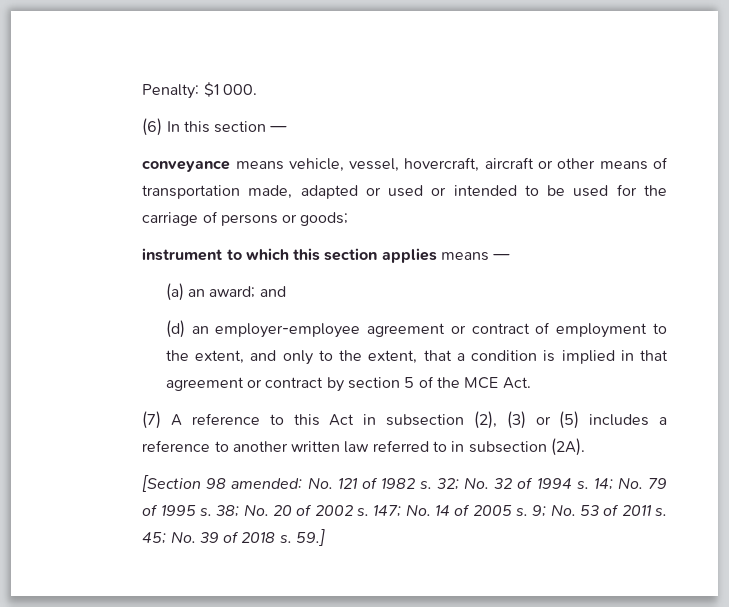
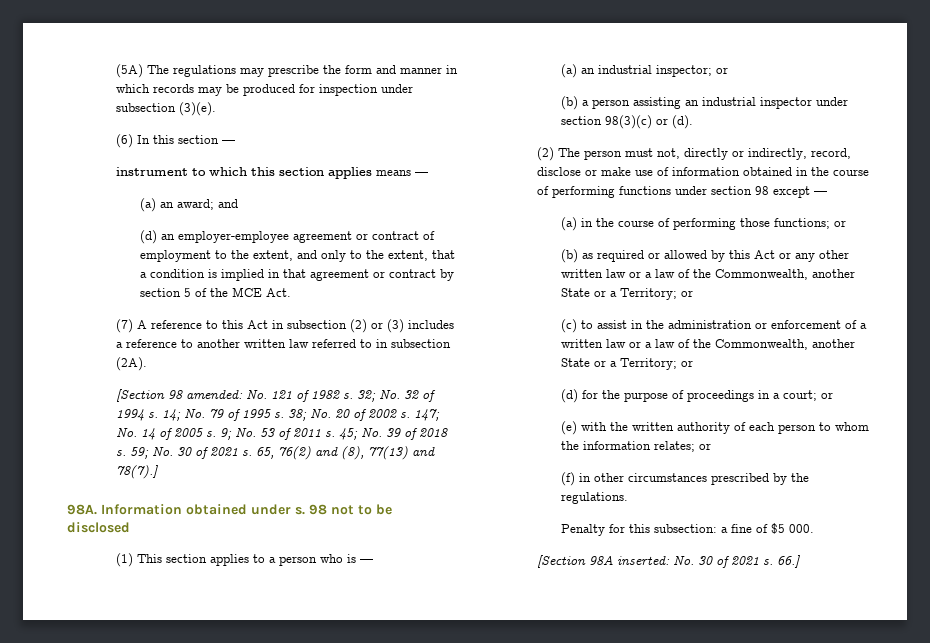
[142,82,257,99] Penalty: $1 000. -> [115,64,458,78] [115,84,413,96] [115,102,216,116] (5A) The regulations may prescribe the form and manner in which records may be produced for inspection under subsection (3)(e).
[142,157,669,172] [142,184,667,199] [142,211,349,226] // conveyance means vehicle, vessel, hovercraft, aircraft or other means of transportation made, adapted or used or intended to be used for the carriage of persons or goods; -> (235, 142) none
[473,411,580,429] (2), (3) or (5) -> [349,319,404,333] (2) or (3)
[296,529,326,546] 59.] -> [129,446,435,460] [115,465,158,479] [67,504,392,515] [67,522,130,533] [115,553,373,567] [560,64,728,78] [560,96,848,110] [560,115,693,129] [536,147,851,161] [536,167,869,176] [536,186,827,198] [560,217,846,231] [560,249,849,263] [560,269,855,280] [560,288,693,300] [560,319,867,333] [560,339,855,350] [560,358,693,370] [560,389,833,403] [560,421,869,435] [560,441,711,452] [560,472,809,486] [560,492,628,504] [560,523,814,536] [536,555,800,568] 59; No. 30 of 2021 s. 65, 76(2) and (8), 77(13) and 78(7).] // 98A. Information obtained under s. 98 not to be disclosed // (1) This section applies to a person who is — // (a) an industrial inspector; or // (b) a person assisting an industrial inspector under section 98(3)(c) or (d). // (2) The person must not, directly or indirectly, record, disclose or make use of information obtained in the course of performing functions under section 98 except — // (a) in the course of performing those functions; or // (b) as required or allowed by this Act or any other written law or a law of the Commonwealth, another State or a Territory; or // (c) to assist in the administration or enforcement of a written law or a law of the Commonwealth, another State or a Territory; or // (d) for the purpose of proceedings in a court; or // (e) with the written authority of each person to whom the information relates; or // (f) in other circumstances prescribed by the regulations. // Penalty for this subsection: a fine of $5 000. // [Section 98A inserted: No. 30 of 2021 s. 66.]

